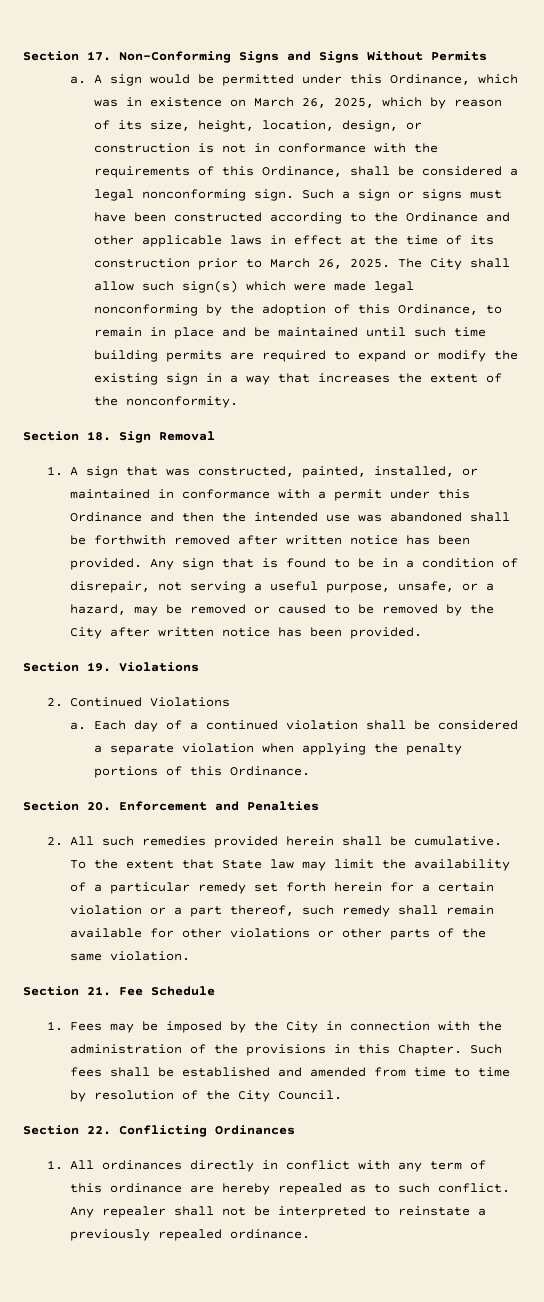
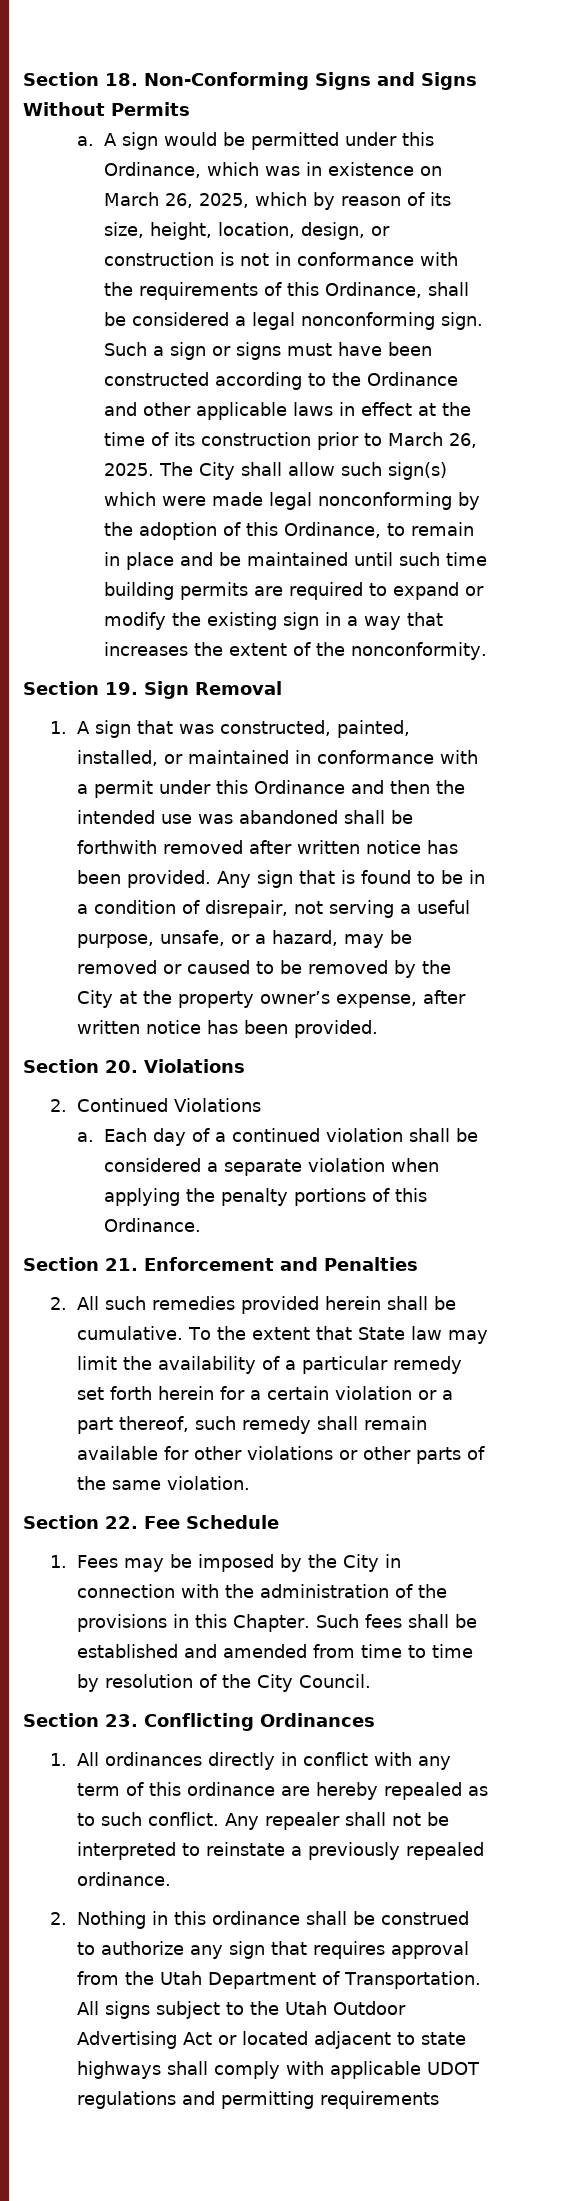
[23,51,111,61] Section 17. -> [23,72,138,86] Section 18.
[87,431,111,441] 18. -> [105,682,138,695] 19.
(103, 633) none -> [118,990,417,1008] at the property owner’s expense,
[87,662,111,672] 19. -> [105,1060,138,1073] 20.
[87,802,111,811] 20. -> [105,1258,138,1271] 21.
[87,986,111,996] 21. -> [105,1516,138,1529] 22.
[87,1126,111,1135] 22. -> [105,1714,138,1727] 23.
(311, 1234) none -> [49,1911,469,1929] [76,1941,469,1959] [76,1971,481,1989] [76,2001,406,2019] [76,2031,466,2049] [76,2061,480,2079] [76,2091,439,2109] // 2. Nothing in this ordinance shall be construed to authorize any sign that requires approval from the Utah Department of Transportation. All signs subject to the Utah Outdoor Advertising Act or located adjacent to state highways shall comply with applicable UDOT regulations and permitting requirements

